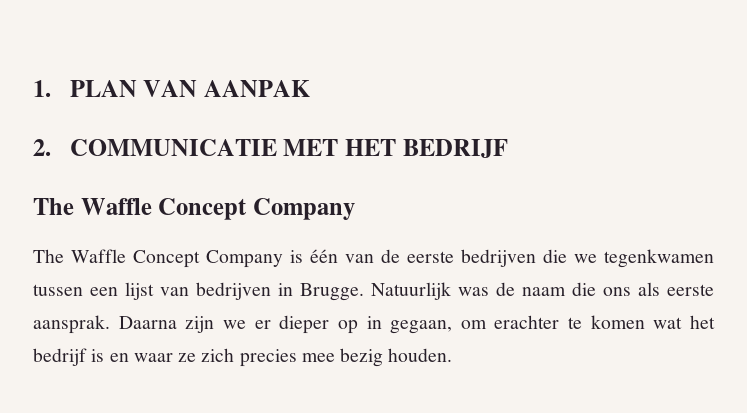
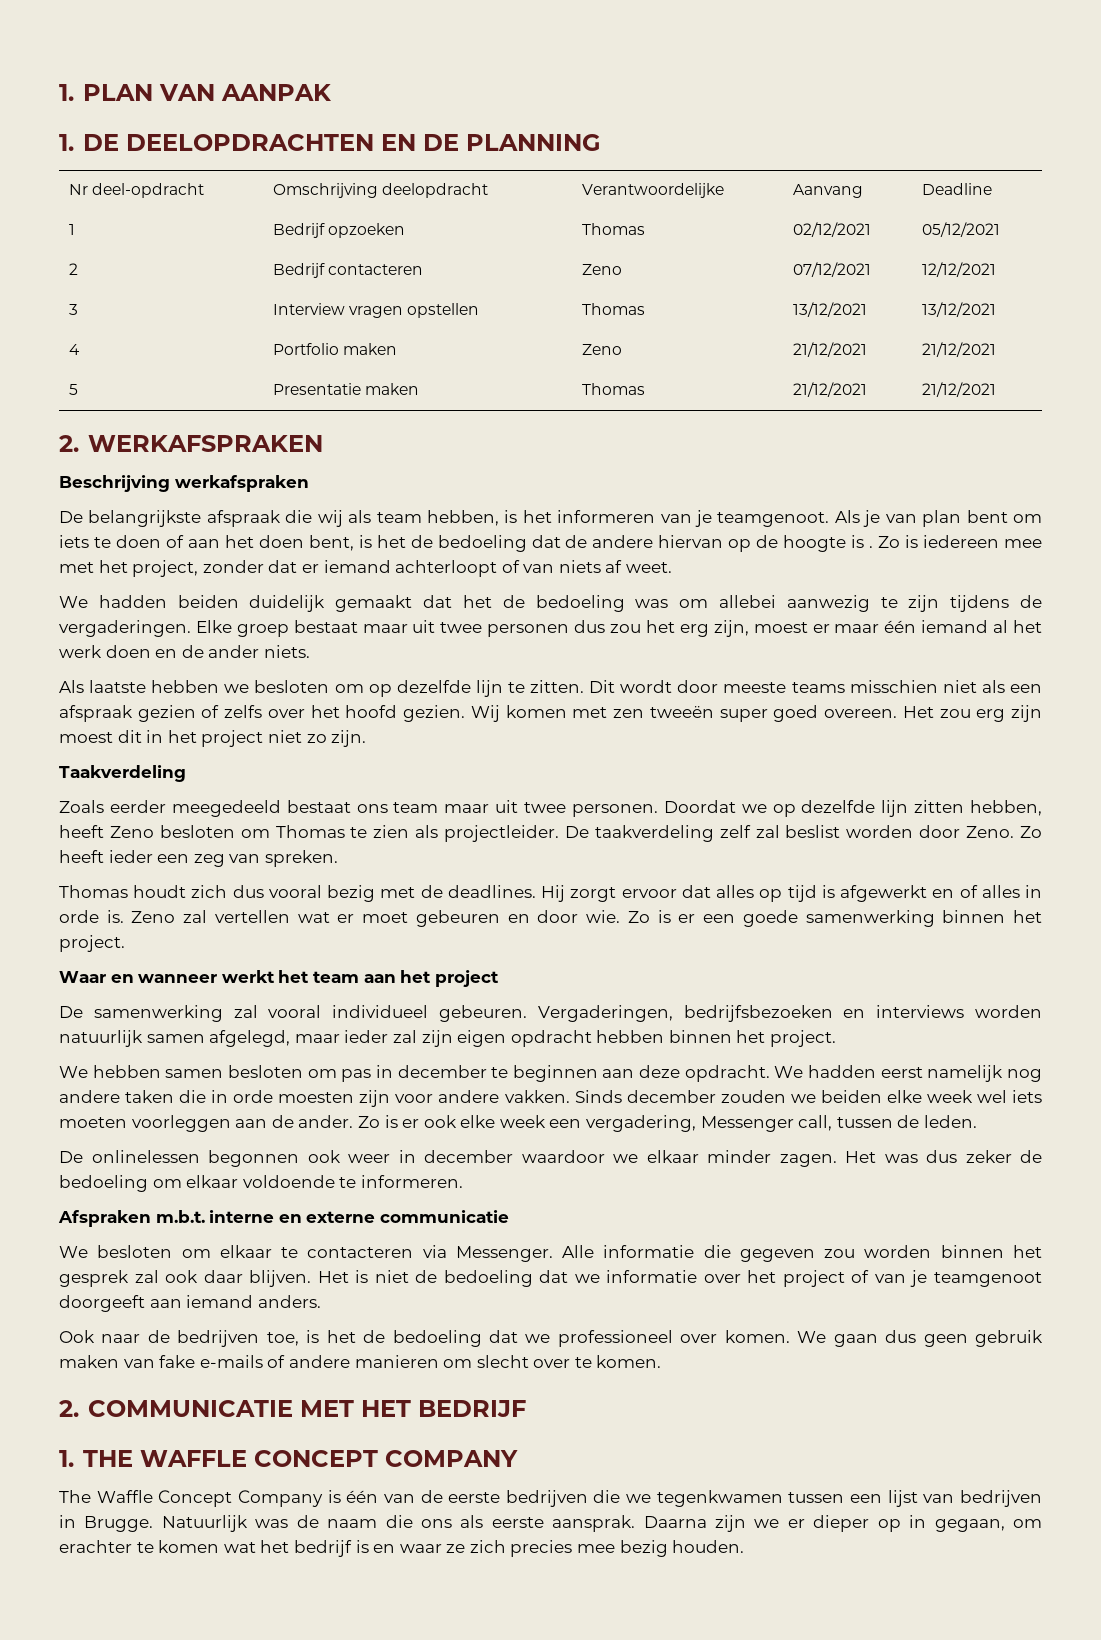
(311, 88) none -> [59,134,601,151] [68,183,205,198] [272,183,489,198] [581,183,724,198] [792,184,863,198] [921,183,992,195] [68,224,75,235] [272,223,406,238] [581,223,645,235] [792,222,871,237] [921,222,1000,237] [68,263,78,275] [272,263,424,278] [581,264,622,275] [792,262,871,277] [921,262,996,277] [68,304,78,315] [272,303,480,318] [581,303,645,315] [792,302,867,317] [921,302,996,317] [68,344,80,355] [272,343,398,355] [581,344,622,355] [792,342,867,357] [921,342,996,357] [68,384,78,395] [272,383,420,395] [581,383,645,395] [792,382,867,397] [921,382,996,397] [59,435,323,452] [59,475,309,492] [59,510,1043,527] [59,535,1043,552] [59,560,673,577] [59,595,1042,612] [59,620,1043,637] [59,645,310,658] [59,680,1042,697] [59,705,1042,722] [59,730,367,747] [59,765,186,782] [59,800,1042,817] [59,825,1042,842] [59,850,338,867] [59,885,1042,902] [59,910,1042,927] [59,935,125,952] [59,970,499,987] [59,1005,1042,1022] [59,1030,837,1047] [59,1065,1042,1082] [59,1090,1042,1107] [59,1115,978,1132] [59,1150,1042,1167] [59,1175,463,1192] [58,1210,509,1227] [59,1245,1042,1262] [59,1270,1042,1287] [59,1295,321,1312] [59,1330,1043,1347] [59,1355,662,1368] // 1. DE DEELOPDRACHTEN EN DE PLANNING // Nr deel-opdracht | Omschrijving deelopdracht | Verantwoordelijke | Aanvang | Deadline // 1 | Bedrijf opzoeken | Thomas | 02/12/2021 | 05/12/2021 // 2 | Bedrijf contacteren | Zeno | 07/12/2021 | 12/12/2021 // 3 | Interview vragen opstellen | Thomas | 13/12/2021 | 13/12/2021 // 4 | Portfolio maken | Zeno | 21/12/2021 | 21/12/2021 // 5 | Presentatie maken | Thomas | 21/12/2021 | 21/12/2021 // 2. WERKAFSPRAKEN // Beschrijving werkafspraken // De belangrijkste afspraak die wij als team hebben, is het informeren van je teamgenoot. Als je van plan bent om iets te doen of aan het doen bent, is het de bedoeling dat de andere hiervan op de hoogte is . Zo is iedereen mee met het project, zonder dat er iemand achterloopt of van niets af weet. // We hadden beiden duidelijk gemaakt dat het de bedoeling was om allebei aanwezig te zijn tijdens de vergaderingen. Elke groep bestaat maar uit twee personen dus zou het erg zijn, moest er maar één iemand al het werk doen en de ander niets. // Als laatste hebben we besloten om op dezelfde lijn te zitten. Dit wordt door meeste teams misschien niet als een afspraak gezien of zelfs over het hoofd gezien. Wij komen met zen tweeën super goed overeen. Het zou erg zijn moest dit in het project niet zo zijn. // Taakverdeling // Zoals eerder meegedeeld bestaat ons team maar uit twee personen. Doordat we op dezelfde lijn zitten hebben, heeft Zeno besloten om Thomas te zien als projectleider. De taakverdeling zelf zal beslist worden door Zeno. Zo heeft ieder een zeg van spreken. // Thomas houdt zich dus vooral bezig met de deadlines. Hij zorgt ervoor dat alles op tijd is afgewerkt en of alles in orde is. Zeno zal vertellen wat er moet gebeuren en door wie. Zo is er een goede samenwerking binnen het project. // Waar en wanneer werkt het team aan het project // De samenwerking zal vooral individueel gebeuren. Vergaderingen, bedrijfsbezoeken en interviews worden natuurlijk samen afgelegd, maar ieder zal zijn eigen opdracht hebben binnen het project. // We hebben samen besloten om pas in december te beginnen aan deze opdracht. We hadden eerst namelijk nog andere taken die in orde moesten zijn voor andere vakken. Sinds december zouden we beiden elke week wel iets moeten voorleggen aan de ander. Zo is er ook elke week een vergadering, Messenger call, tussen de leden. // De onlinelessen begonnen ook weer in december waardoor we elkaar minder zagen. Het was dus zeker de bedoeling om elkaar voldoende te informeren. // Afspraken m.b.t. interne en externe communicatie // We besloten om elkaar te contacteren via Messenger. Alle informatie die gegeven zou worden binnen het gesprek zal ook daar blijven. Het is niet de bedoeling dat we informatie over het project of van je teamgenoot doorgeeft aan iemand anders. // Ook naar de bedrijven toe, is het de bedoeling dat we professioneel over komen. We gaan dus geen gebruik maken van fake e-mails of andere manieren om slecht over te komen.
[33,198,355,220] The Waffle Concept Company -> [59,1450,518,1467] 1. THE WAFFLE CONCEPT COMPANY

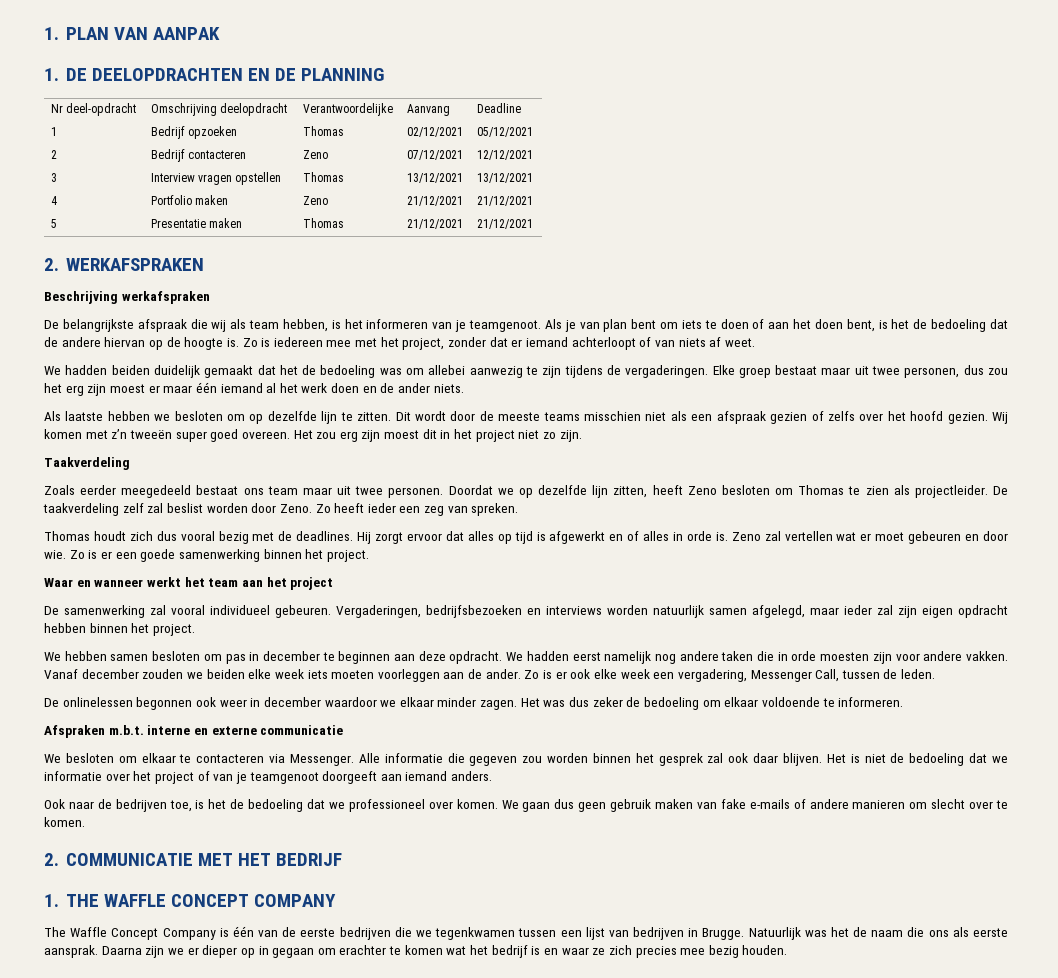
[851,535,874,548] is . -> [226,338,239,347] is.
[487,624,570,637] personen -> [904,367,960,378] personen,
[713,620,749,637] zijn, -> [87,384,107,396] zijn
(719, 686) none -> [479,411,494,421] de
[613,709,645,718] zen -> [111,429,128,439] z’n
[914,800,1042,816] zitten hebben, -> [613,486,648,498] zitten,
[574,1090,622,1103] Sinds -> [44,669,78,679] Vanaf
[976,1090,1007,1103] wel -> (304, 674) none
[798,1115,833,1131] call, -> [815,669,840,682] Call,
(289, 1523) none -> [830,927,849,937] het
[934,1519,1005,1532] gegaan, -> [272,948,315,958] gegaan

